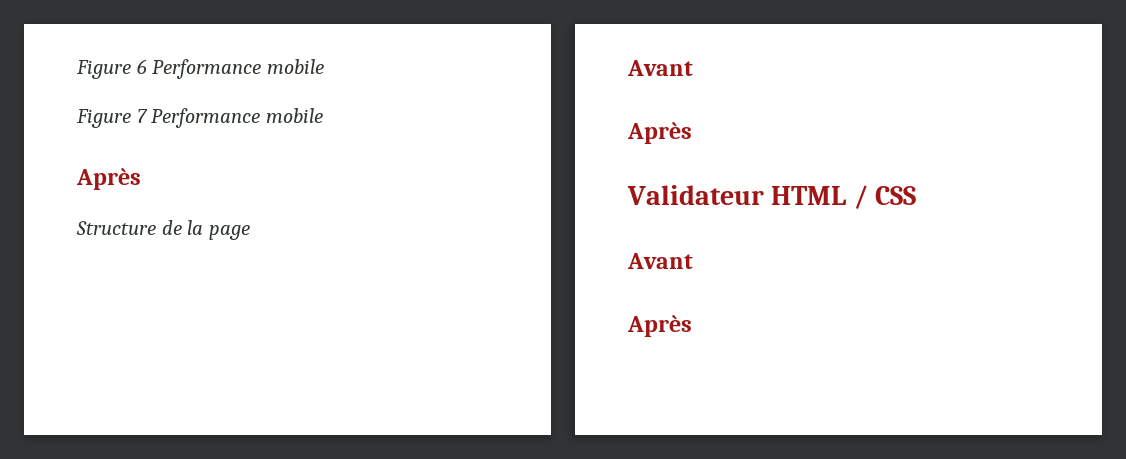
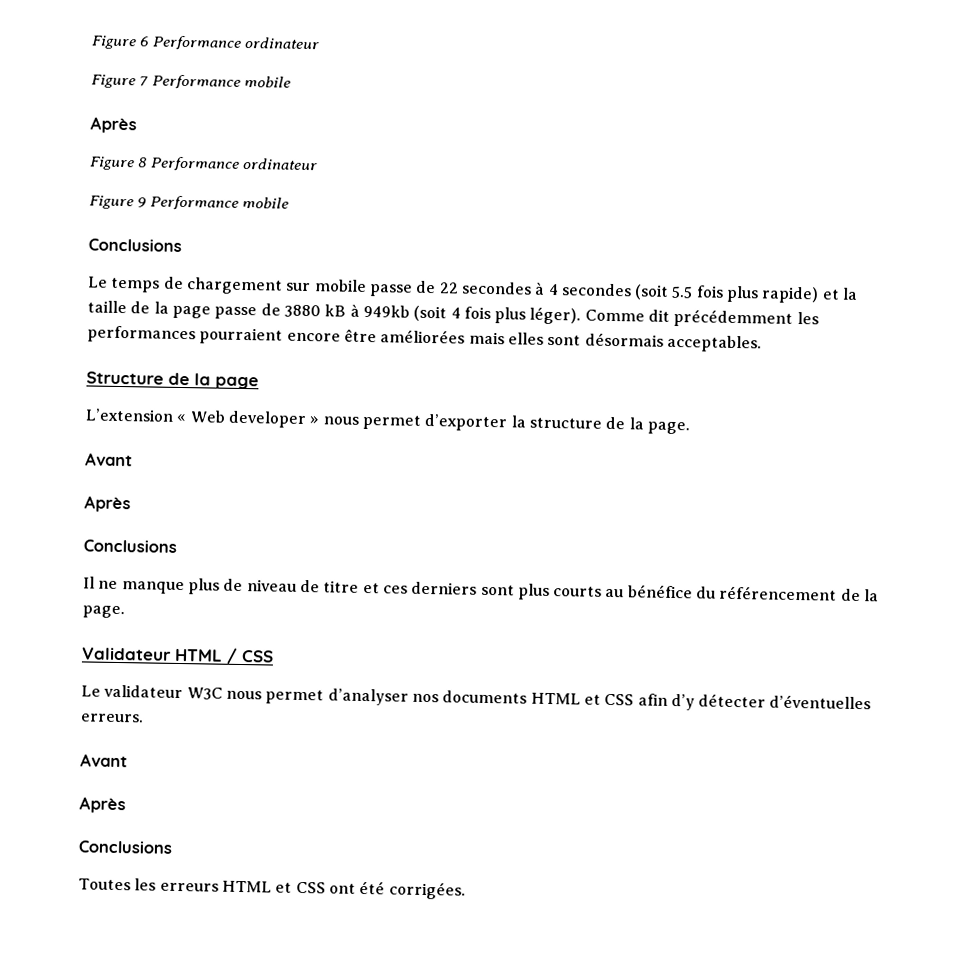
[266,59,324,74] mobile -> [243,36,320,50] ordinateur
[76,220,250,240] [627,60,693,76] [627,122,692,144] [627,185,917,209] [627,253,693,269] [627,315,692,337] Structure de la page // Avant // Après // Validateur HTML / CSS // Avant // Après -> [89,156,318,172] [89,195,289,211] [88,238,182,252] [88,276,859,304] [87,300,819,328] [87,325,762,353] [86,371,259,390] [85,408,690,435] [85,452,133,467] [84,495,131,513] [83,539,177,553] [83,576,880,602] [82,605,125,619] [81,647,274,664] [81,684,872,711] [80,713,144,723] [80,753,128,768] [79,796,126,814] [78,840,173,854] [78,878,466,900] Figure 8 Performance ordinateur // Figure 9 Performance mobile // Conclusions // Le temps de chargement sur mobile passe de 22 secondes à 4 secondes (soit 5.5 fois plus rapide) et la taille de la page passe de 3880 kB à 949kb (soit 4 fois plus léger). Comme dit précédemment les performances pourraient encore être améliorées mais elles sont désormais acceptables. // Structure de la page // L’extension « Web developer » nous permet d’exporter la structure de la page. // Avant // Après // Conclusions // Il ne manque plus de niveau de titre et ces derniers sont plus courts au bénéfice du référencement de la page. // Validateur HTML / CSS // Le validateur W3C nous permet d’analyser nos documents HTML et CSS afin d’y détecter d’éventuelles erreurs. // Avant // Après // Conclusions // Toutes les erreurs HTML et CSS ont été corrigées.

